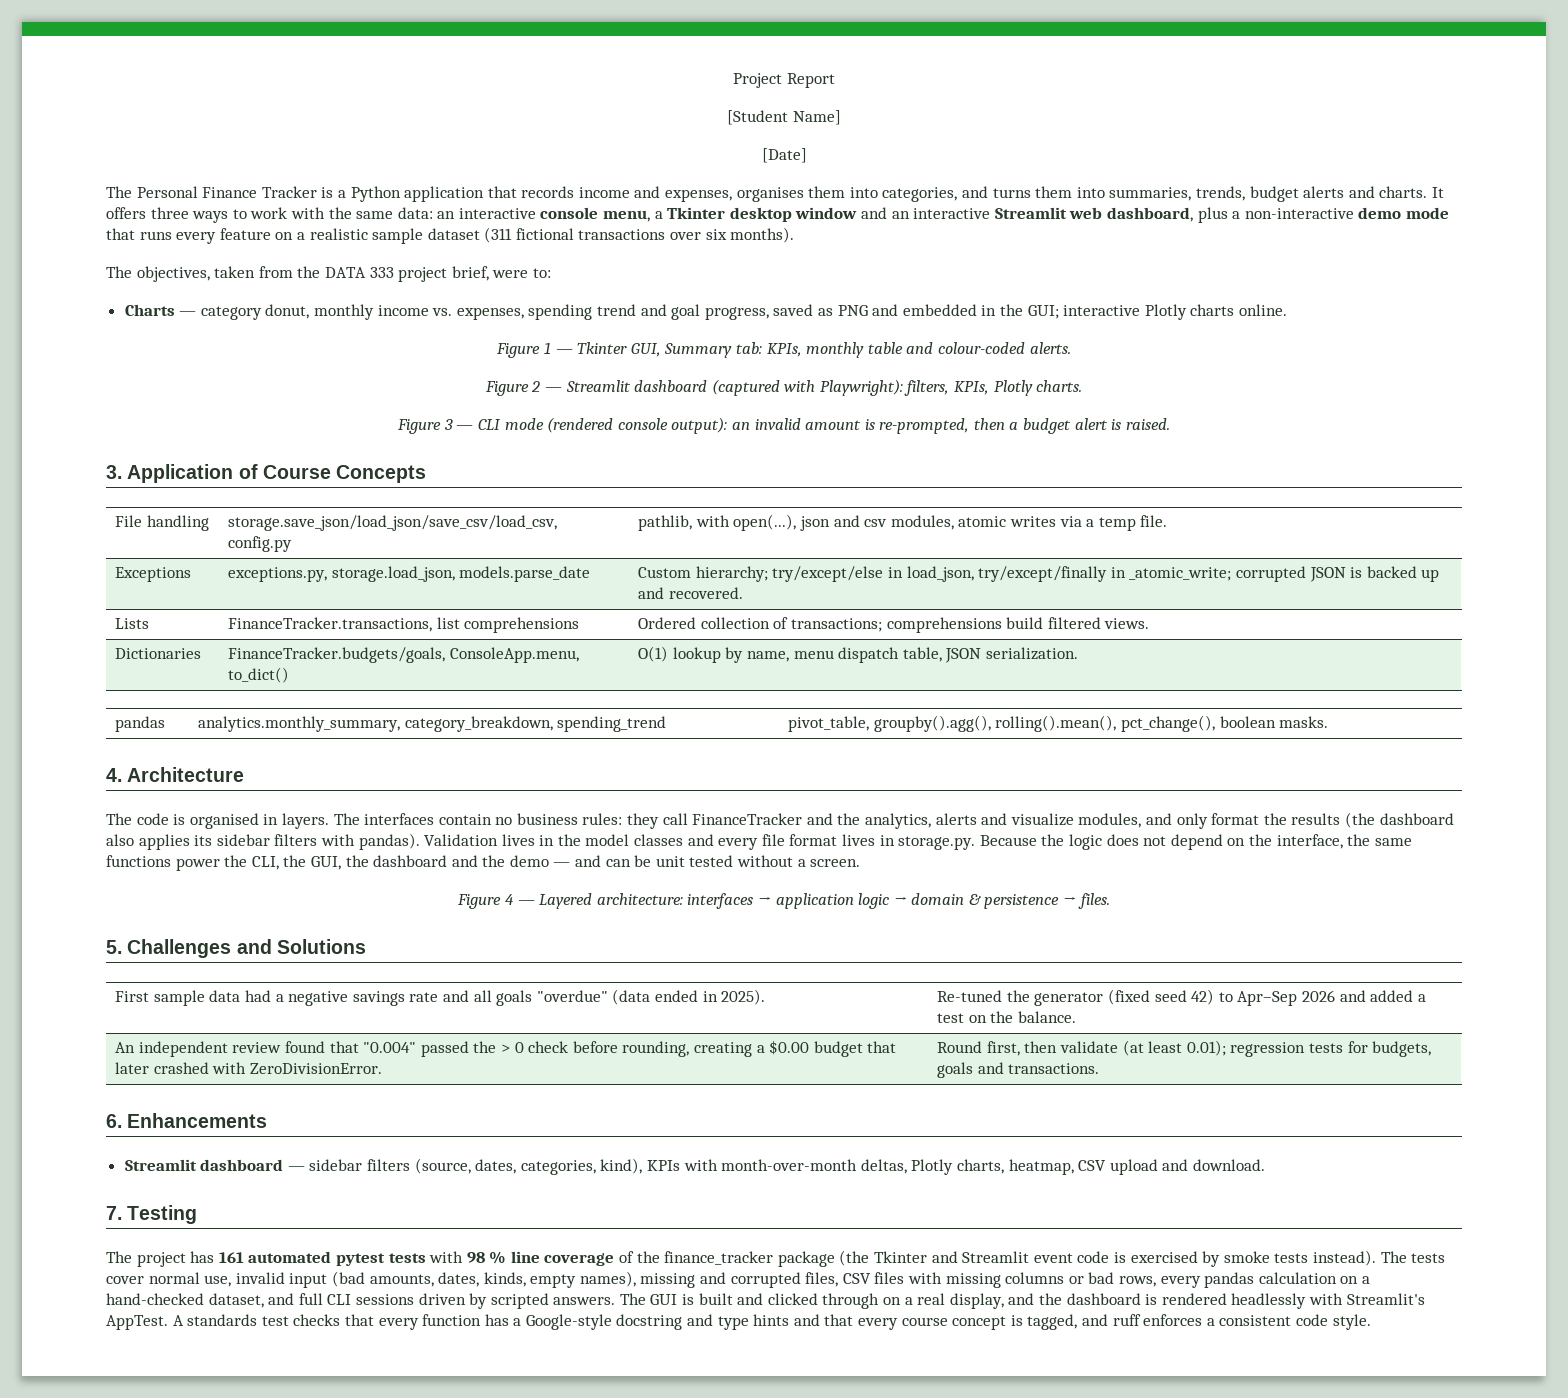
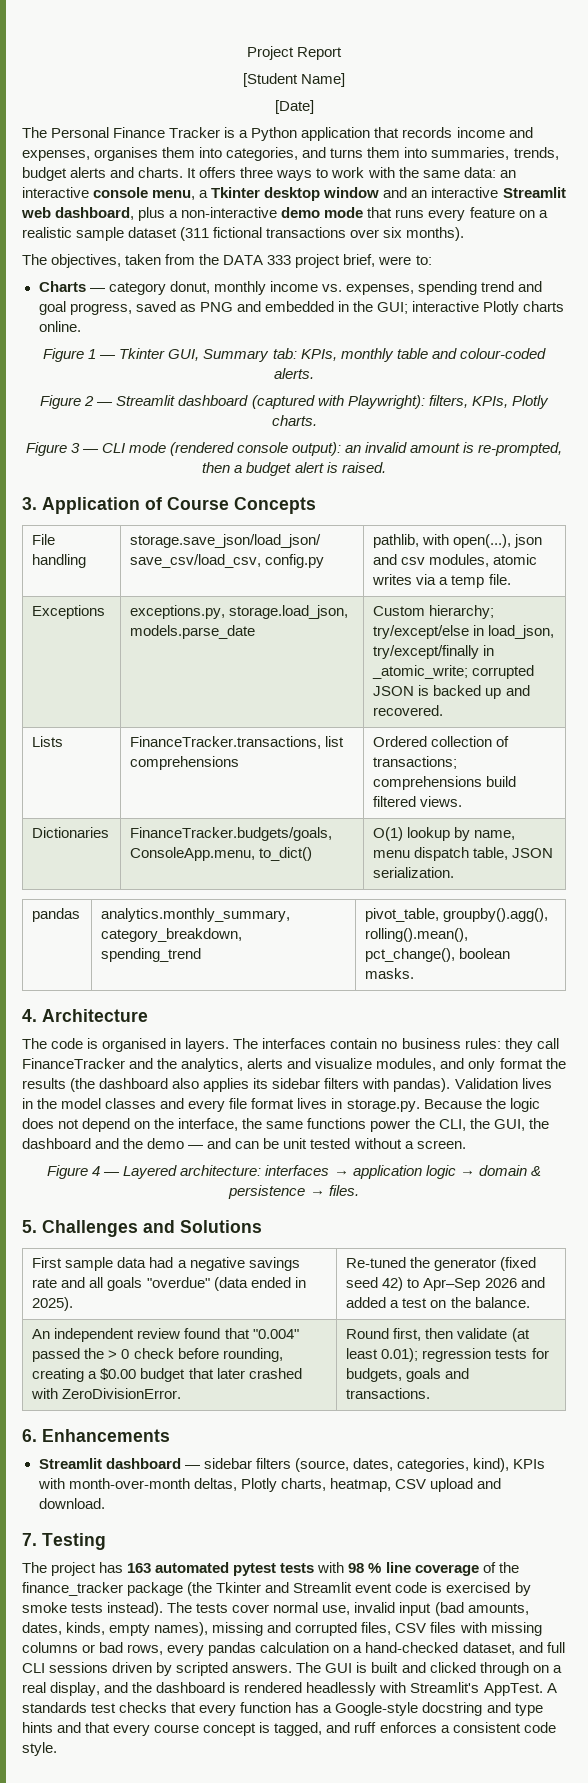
[218,1252,244,1263] 161 -> [127,1563,152,1573] 163

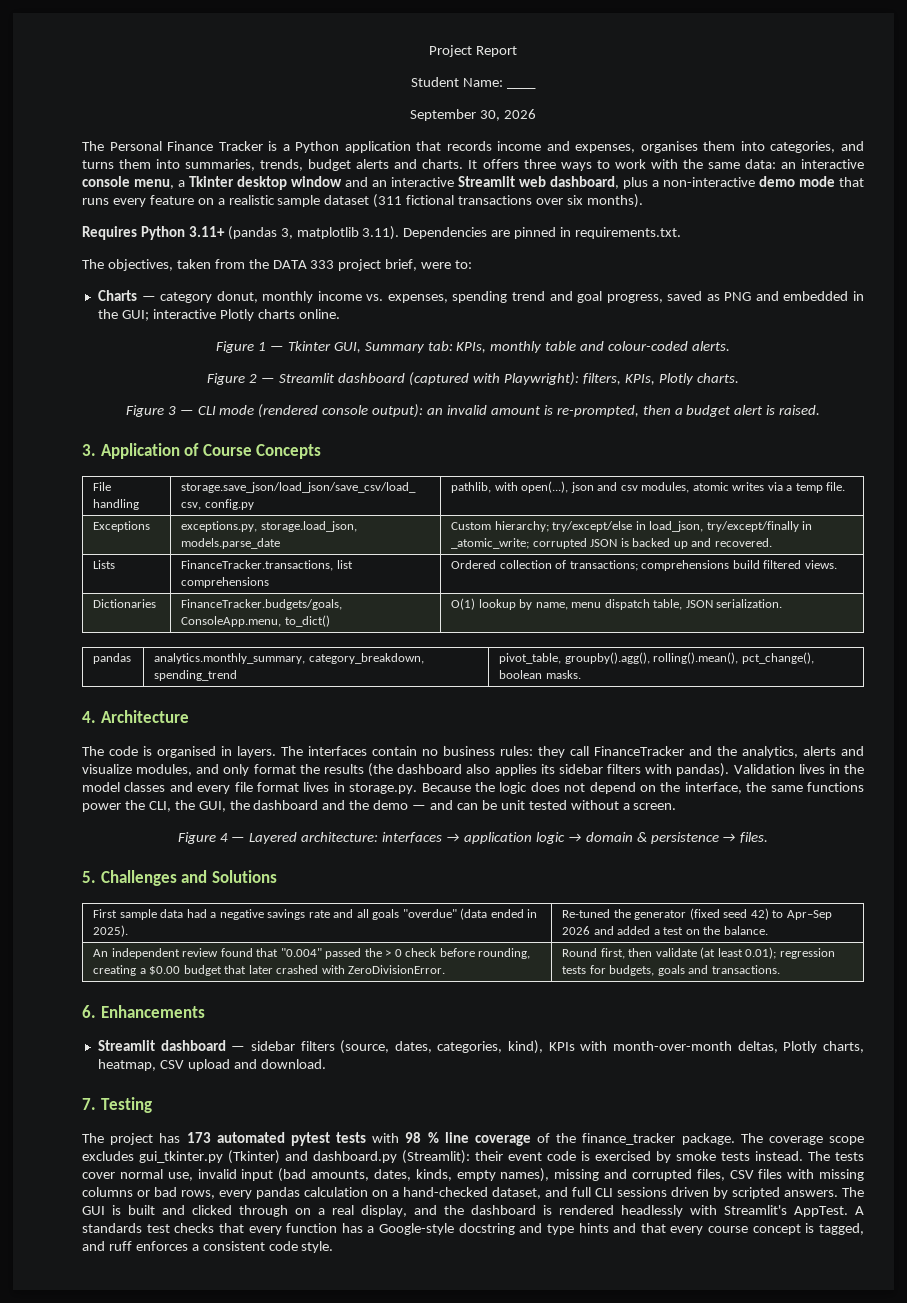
[242,73,346,87] [274,100,314,114] [Student Name] // [Date] -> [411,77,503,87] [506,87,536,89] [410,109,536,121] Student Name: ____ // September 30, 2026
(465, 234) none -> [82,226,682,240] // Requires Python 3.11+ (pandas 3, matplotlib 3.11). Dependencies are pinned in requirements.txt.
[127,1563,152,1573] 163 -> [186,1132,211,1143] 173
[127,1582,353,1596] package (the Tkinter and Streamlit -> [681,1133,864,1145] [82,1150,503,1164] package. The coverage scope excludes gui_tkinter.py (Tkinter) and dashboard.py (Streamlit): their
[107,1602,164,1616] instead). -> [755,1151,803,1161] instead.

